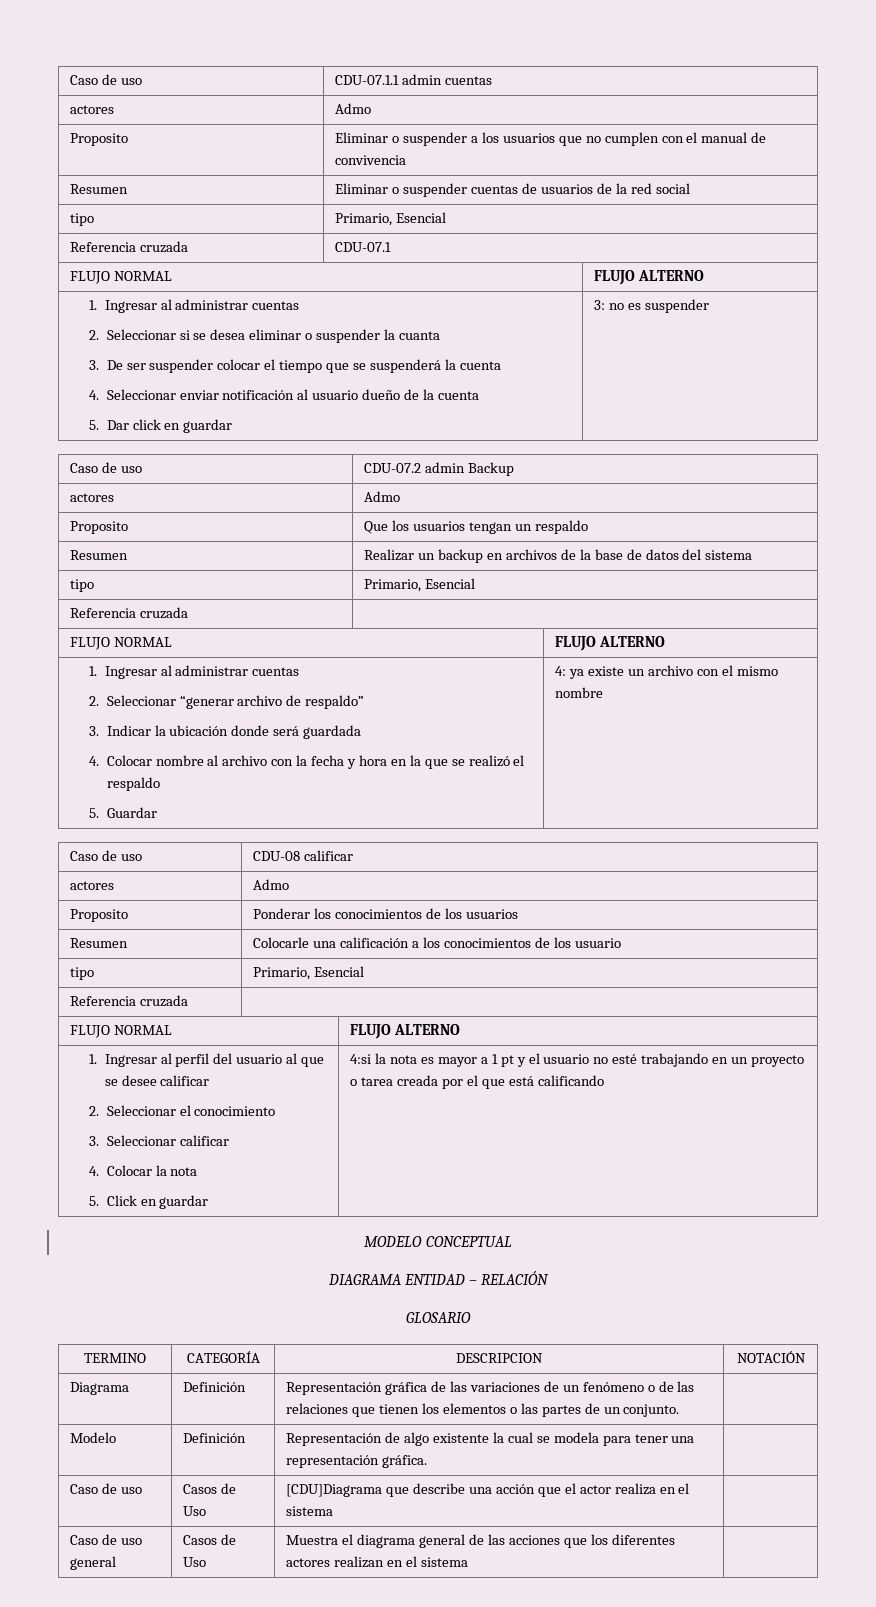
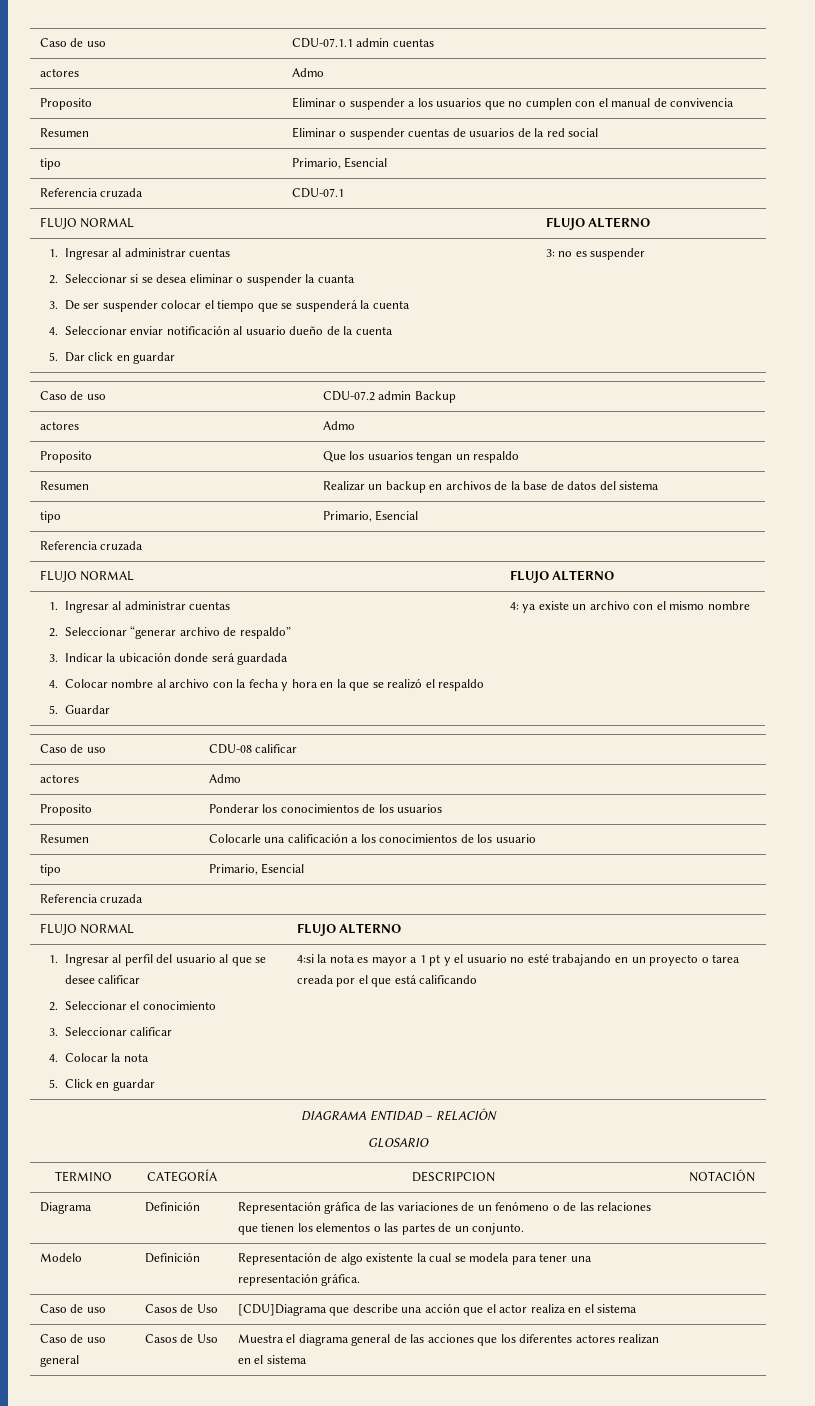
[364,1236,512,1247] // MODELO CONCEPTUAL -> (478, 979) none

